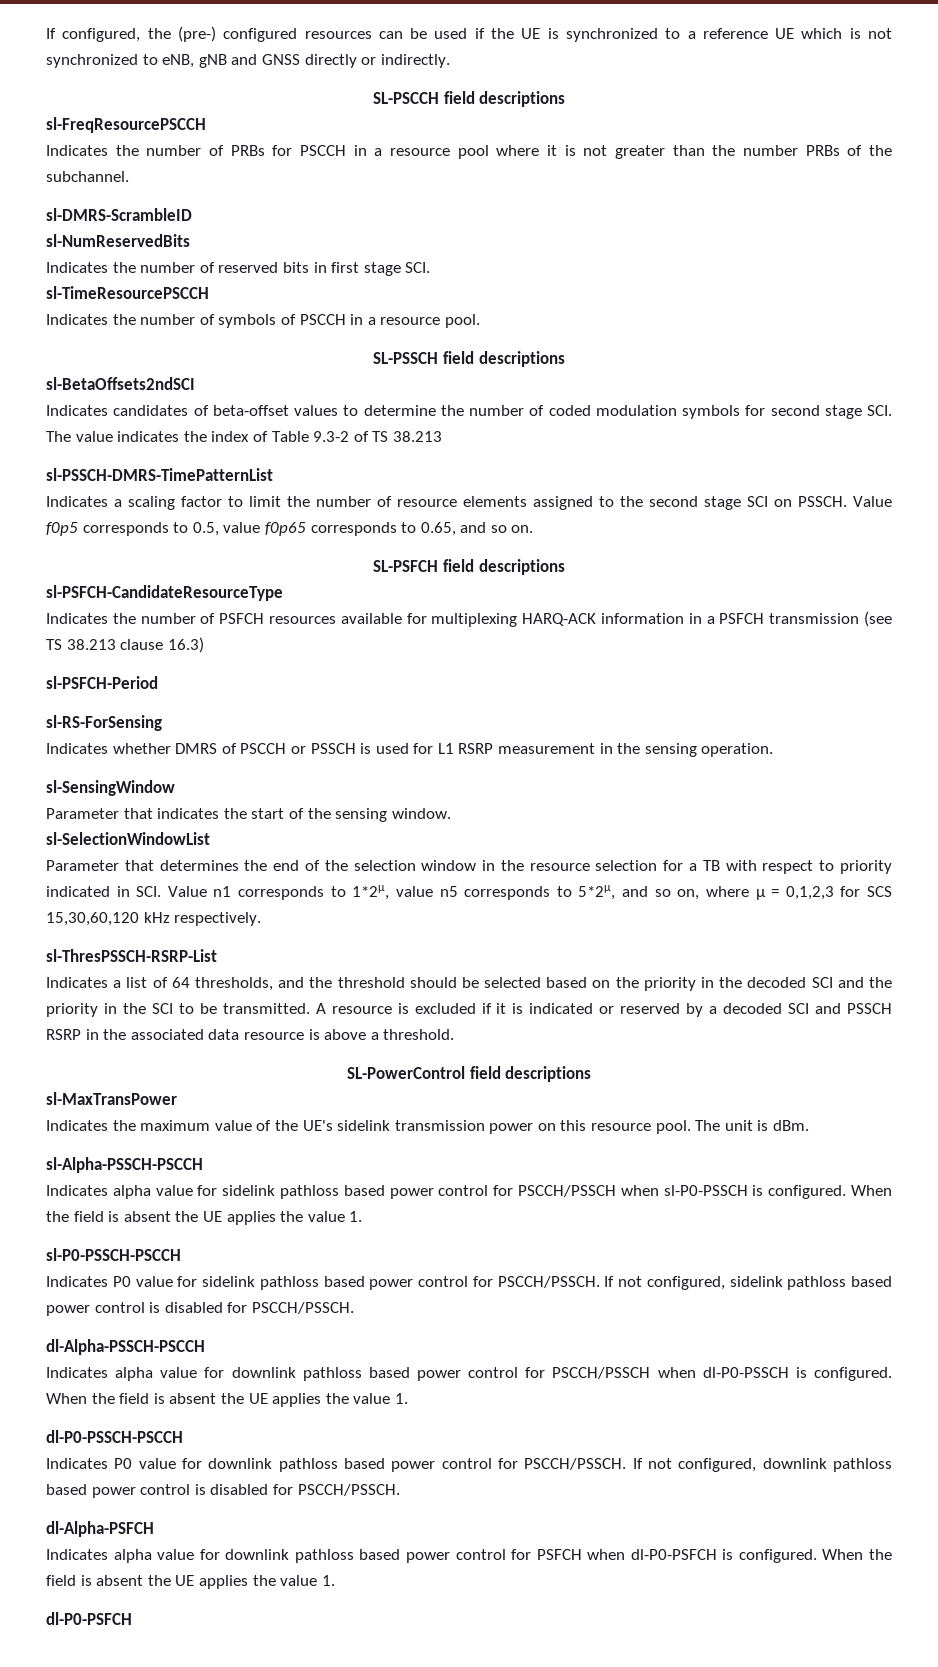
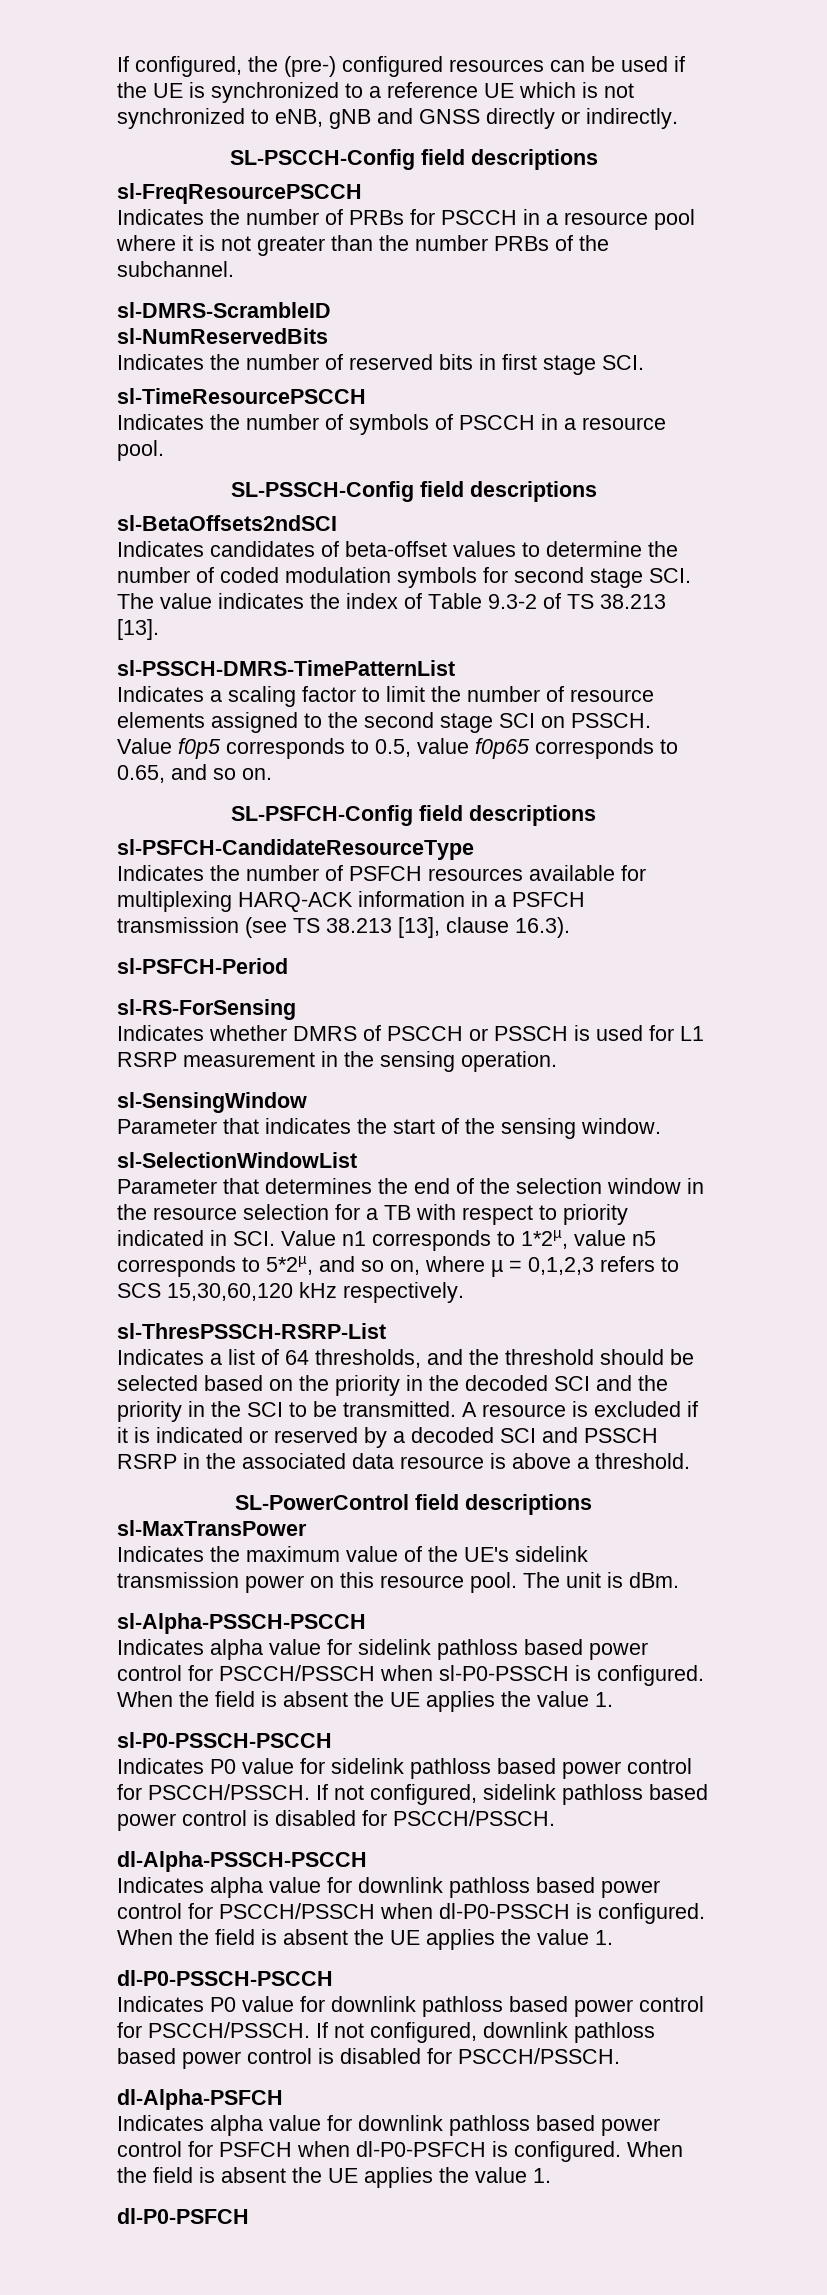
[372,92,439,104] SL-PSCCH -> [229,149,415,170] SL-PSCCH-Config
[373,352,439,364] SL-PSSCH -> [230,481,414,502] SL-PSSCH-Config
(442, 436) none -> [117,619,159,640] [13].
[373,560,439,572] SL-PSFCH -> [231,805,413,826] SL-PSFCH-Config
[120,637,204,653] clause 16.3) -> [398,917,570,938] [13], clause 16.3).
[840,886,861,897] for -> [600,1256,679,1272] refers to

